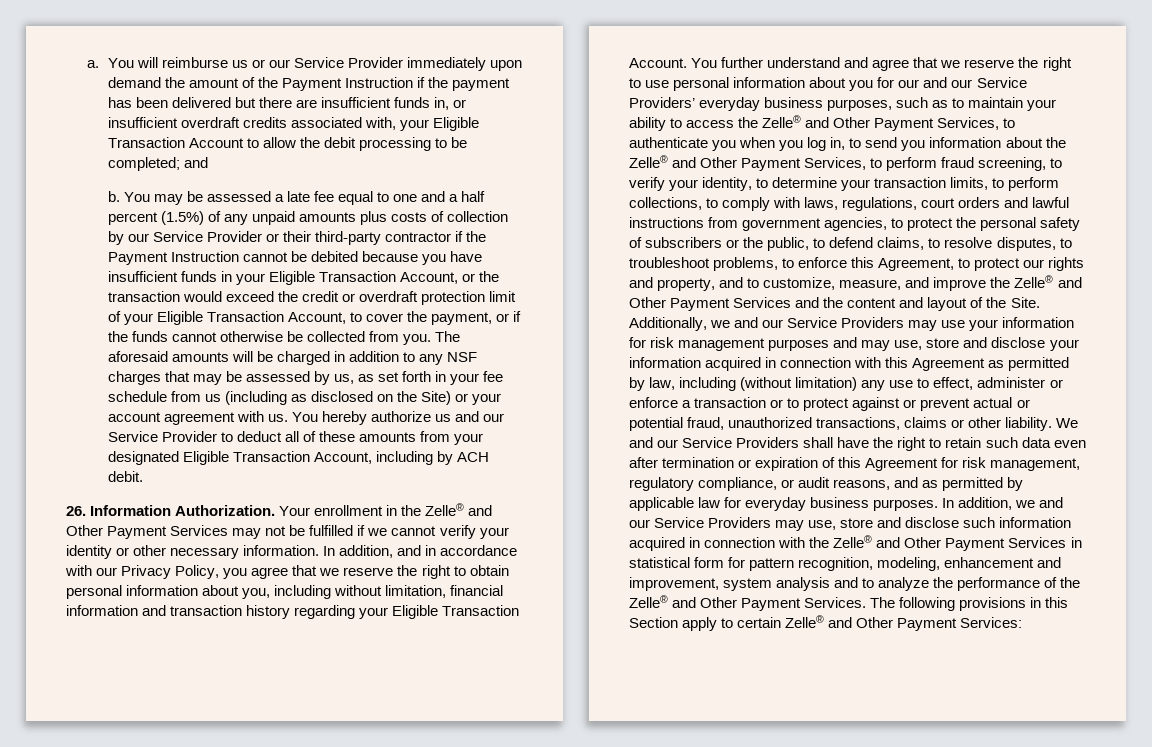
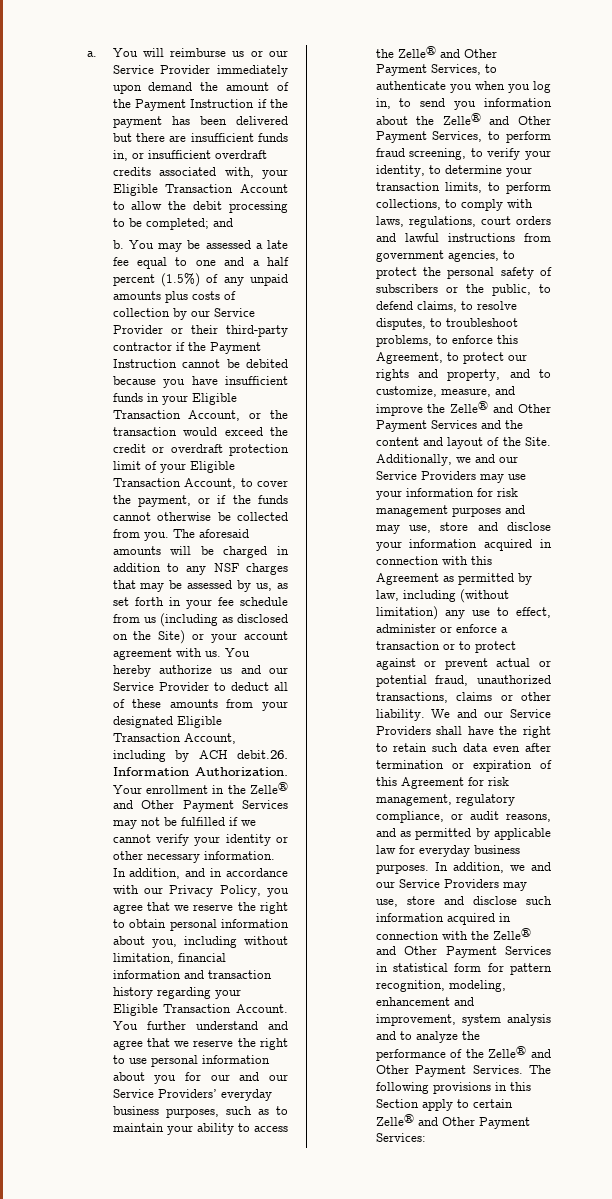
[107,471,143,482] [66,506,86,516] debit. // 26. -> [237,750,288,759] debit.26.

